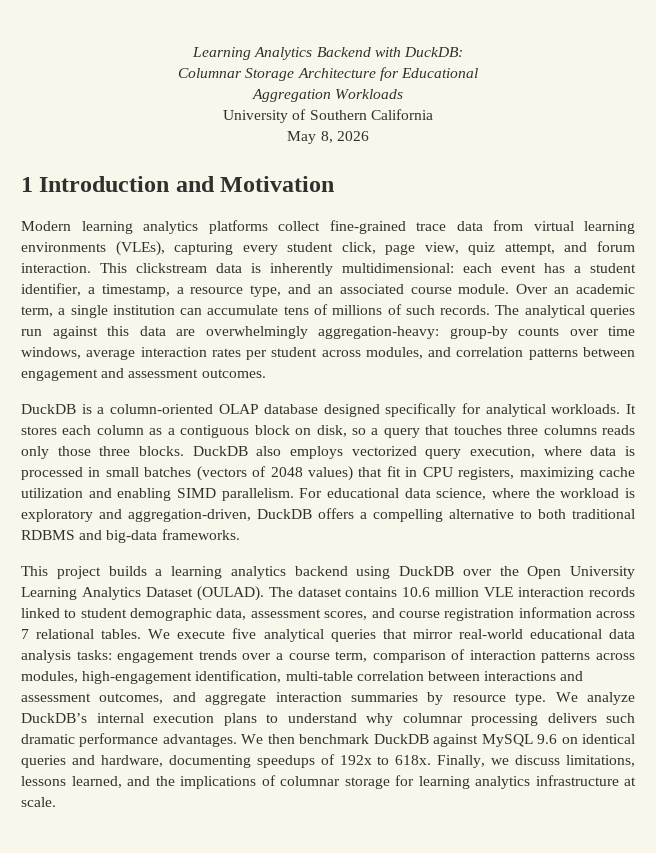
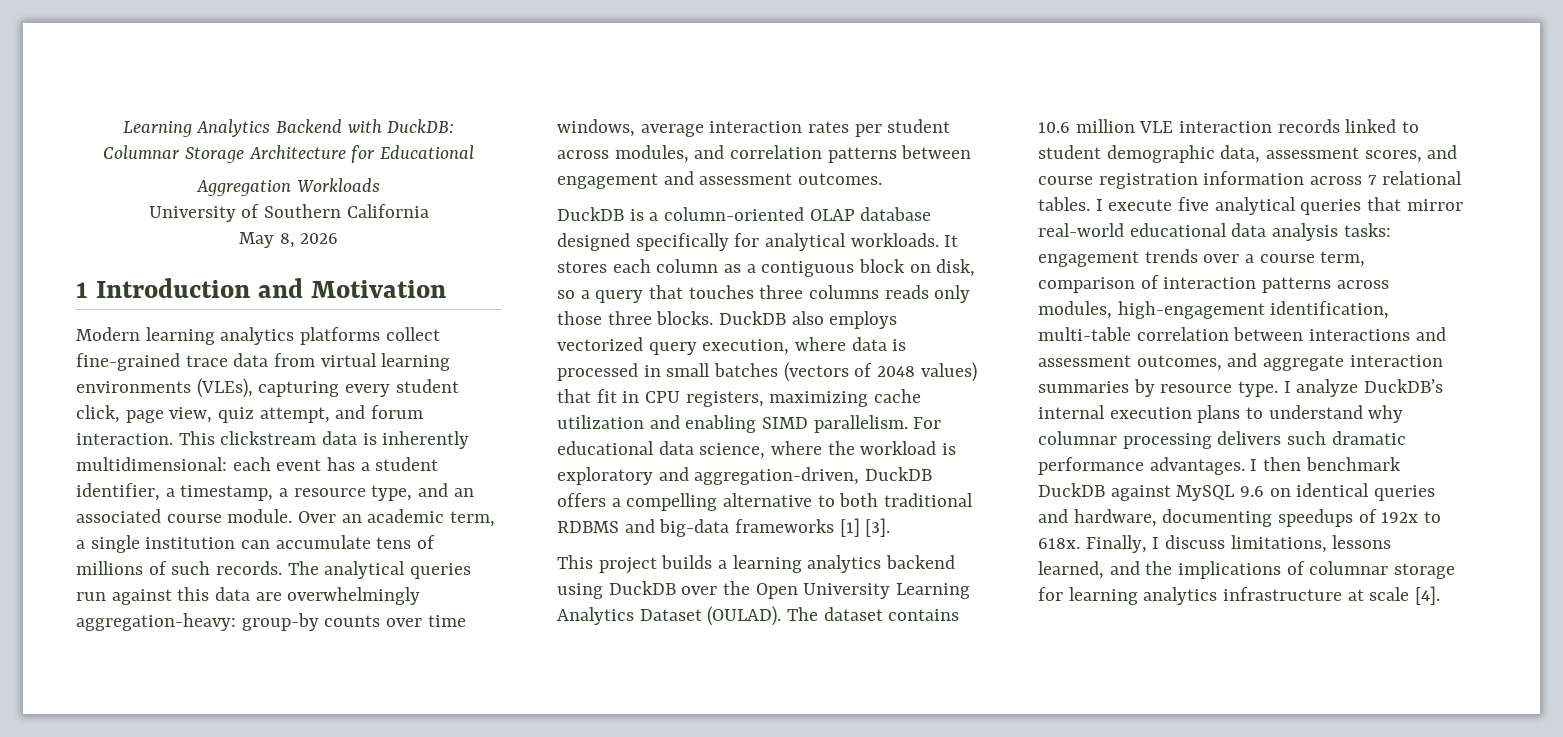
[161,529,240,540] frameworks. -> [735,518,891,537] frameworks [1] [3].
[148,629,171,639] We -> [1095,199,1103,211] I
[555,692,578,702] We -> [1283,381,1291,393] I
[241,734,264,744] We -> [1250,459,1258,471] I
[491,758,510,765] we -> [1152,537,1160,549] I
[21,797,56,807] scale. -> [1369,586,1441,605] scale [4].

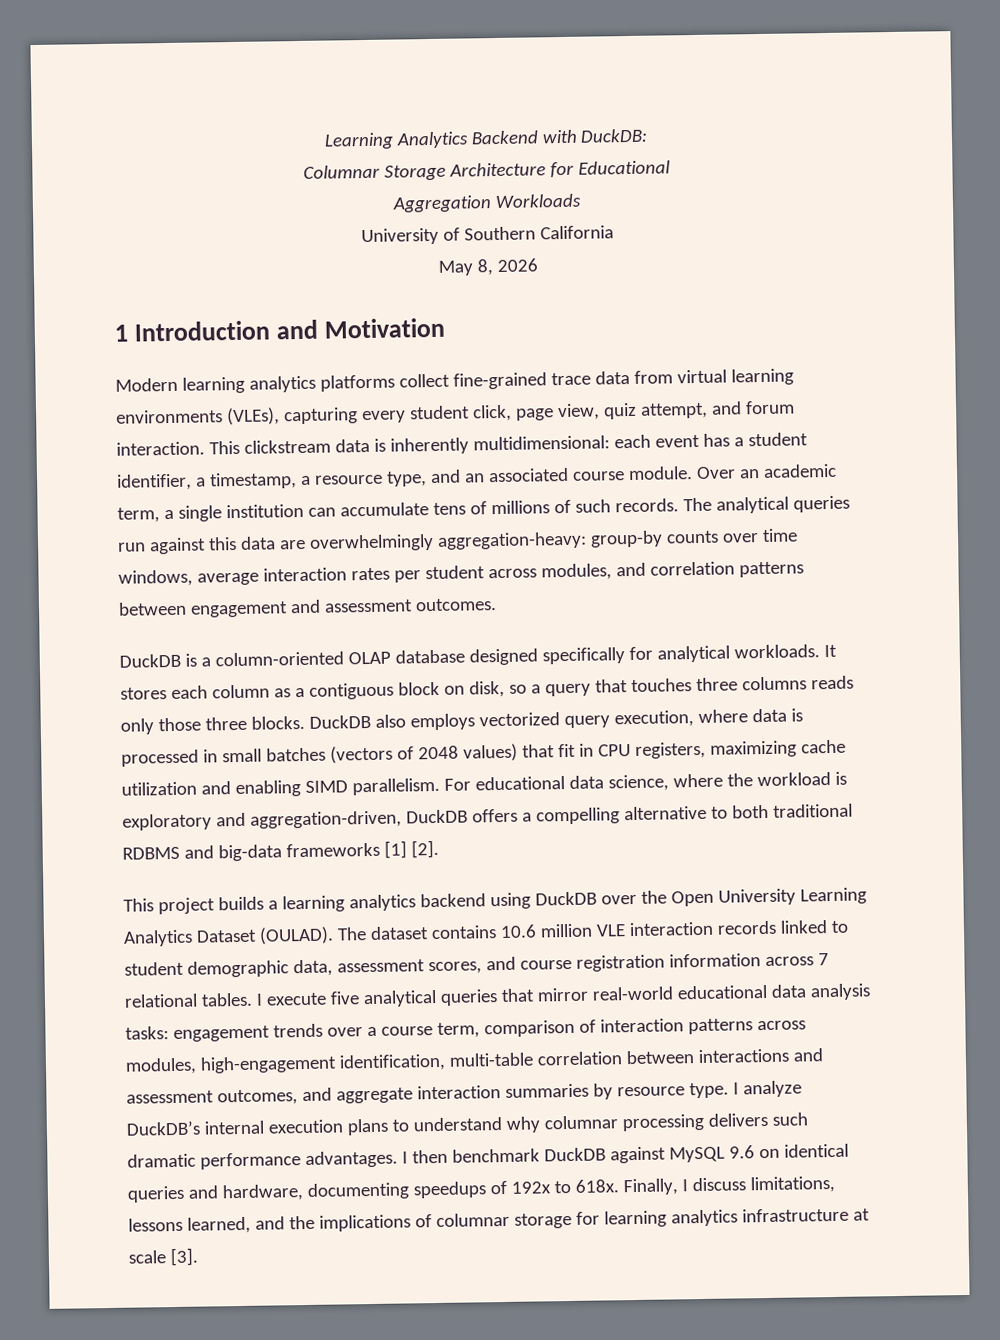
[865,518,891,537] [3]. -> [410,839,439,859] [2].
[1415,586,1441,605] [4]. -> [169,1247,199,1267] [3].

